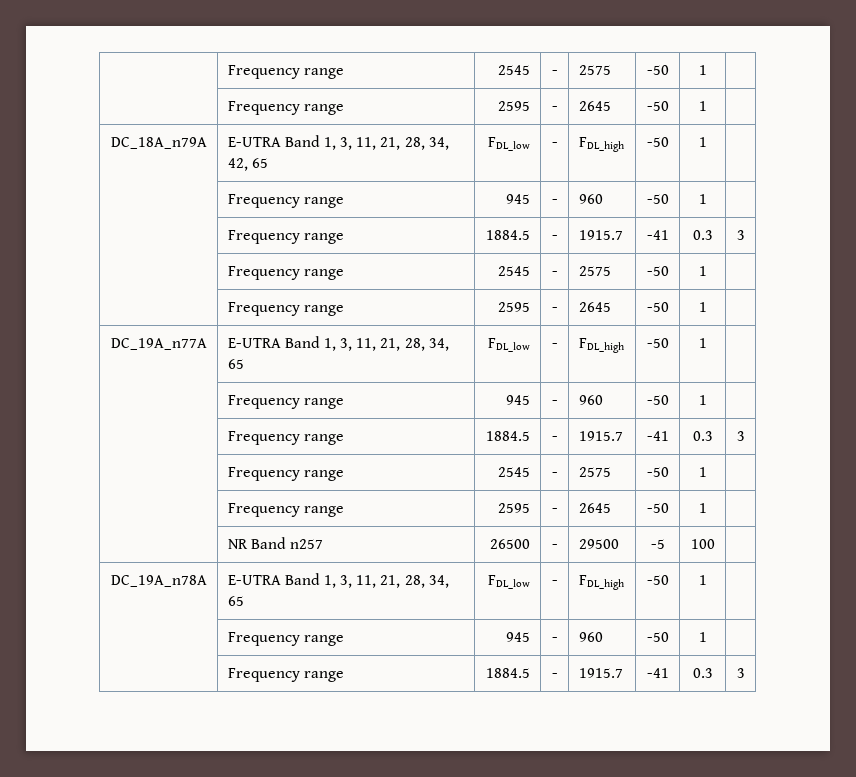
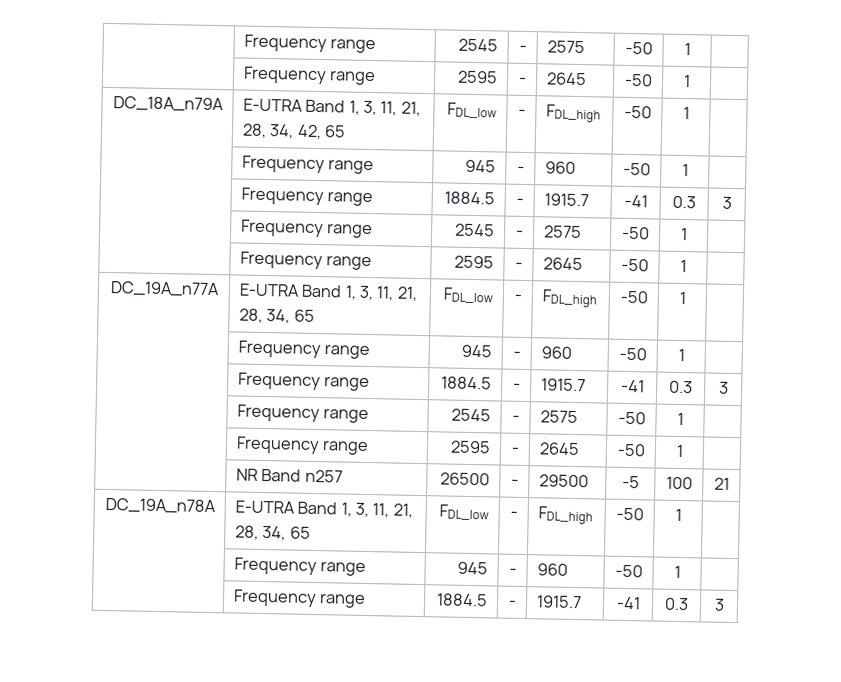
(715, 544) none -> [713,477,730,490] 21

